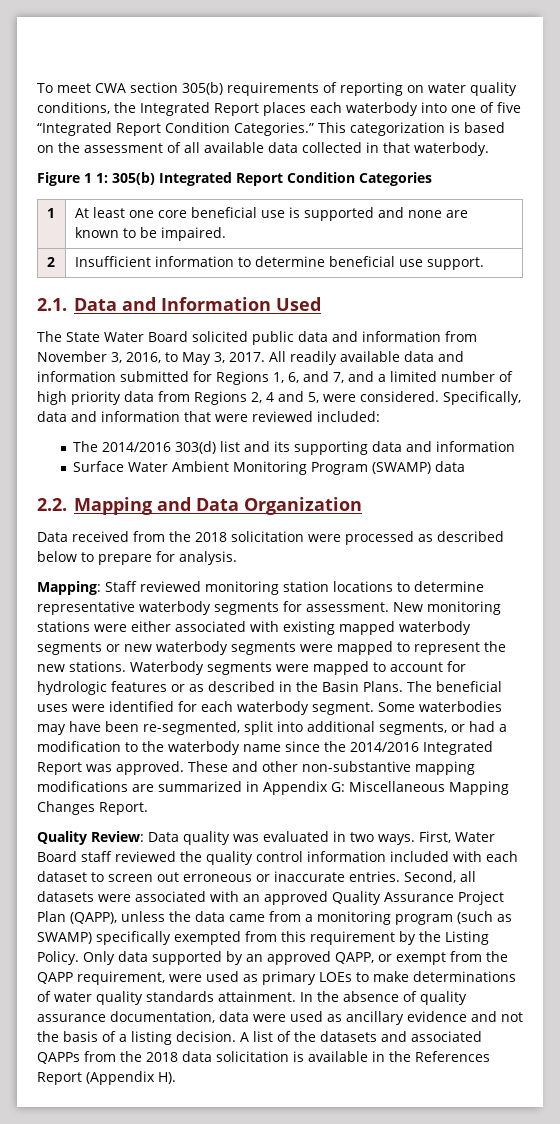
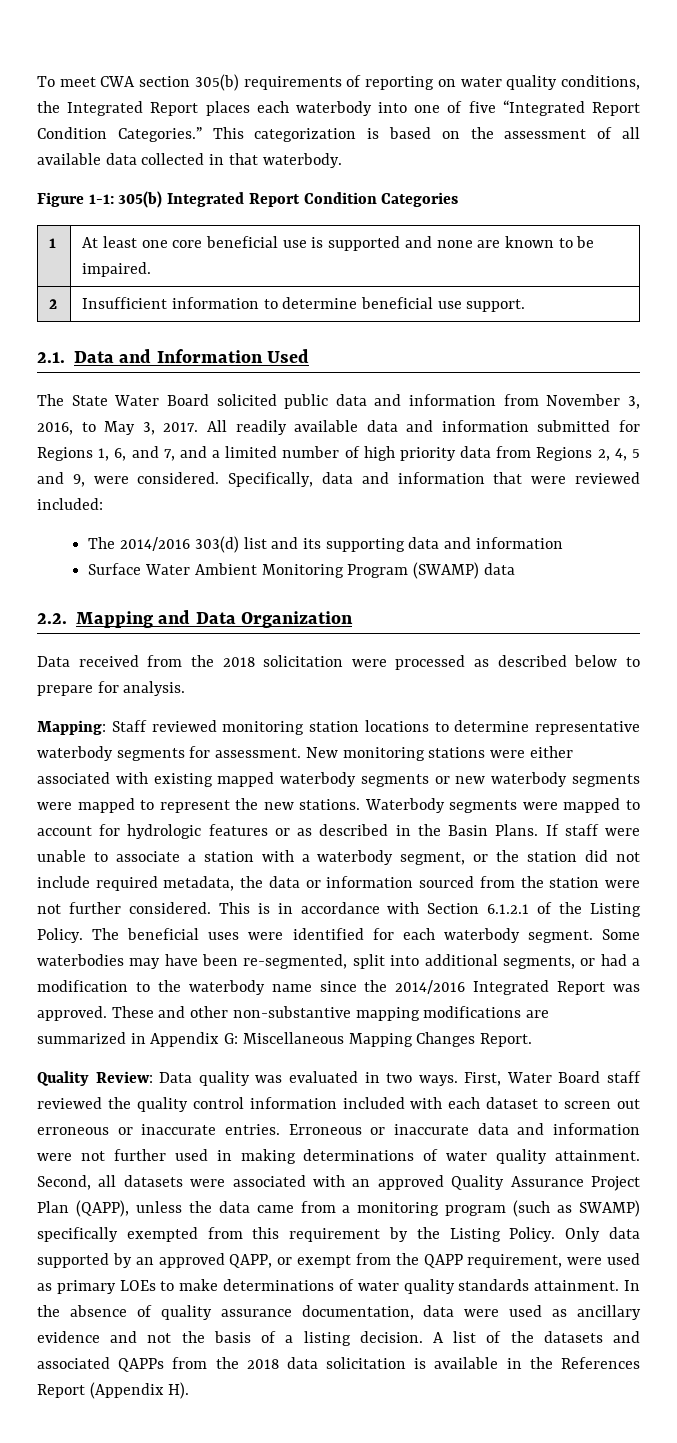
[84,173,108,183] 1 1: -> [88,194,114,204] 1-1:
[266,391,319,403] 4 and 5, -> [614,448,640,461] [37,472,85,487] 4, 5 and 9,
(403, 686) none -> [545,824,640,836] [37,850,640,865] [37,876,641,891] [37,902,641,917] [37,928,83,943] If staff were unable to associate a station with a waterbody segment, or the station did not include required metadata, the data or information sourced from the station were not further considered. This is in accordance with Section 6.1.2.1 of the Listing Policy.
(400, 876) none -> [288,1123,640,1135] [37,1149,640,1164] Erroneous or inaccurate data and information were not further used in making determinations of water quality attainment.

